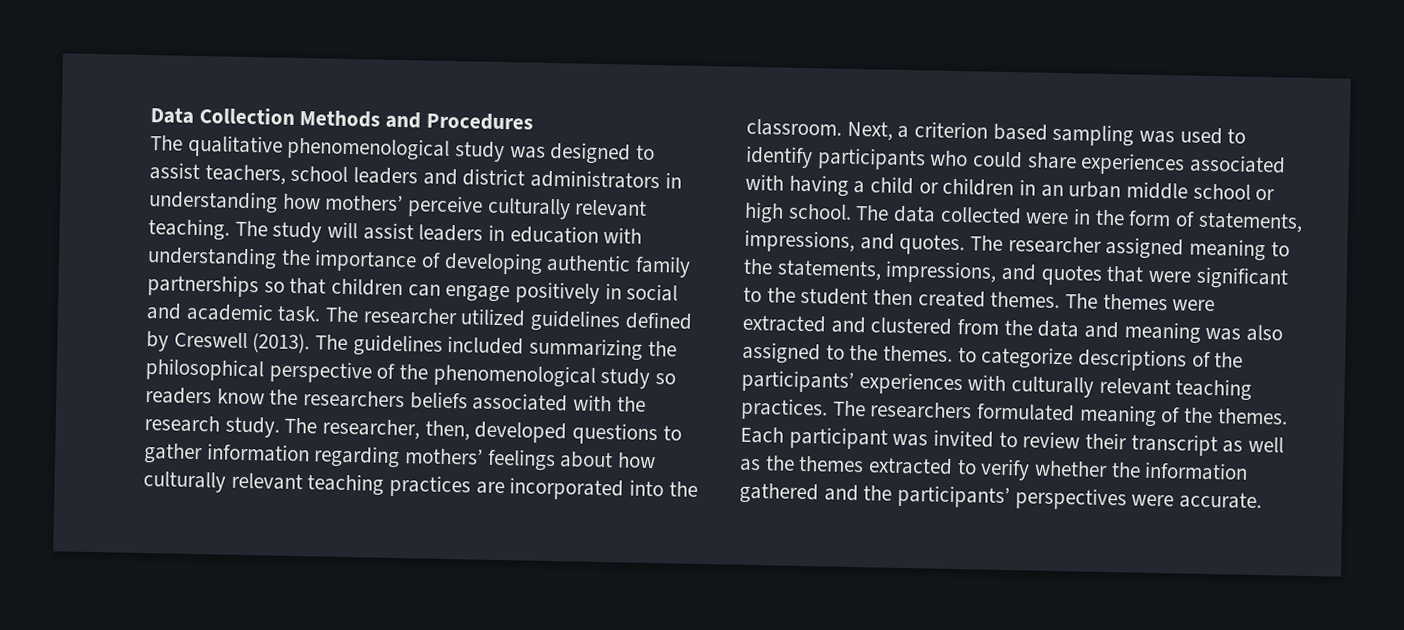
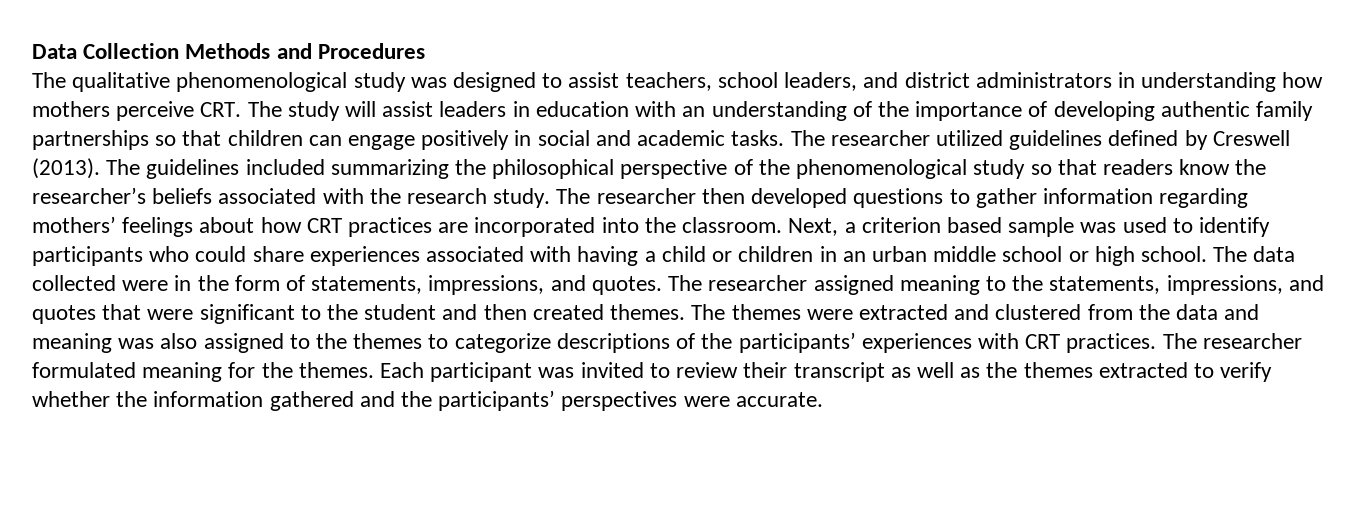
[353,167,419,185] leaders -> [784,72,858,91] leaders,
[325,194,648,220] [148,218,230,241] mothers’ perceive culturally relevant teaching. -> [32,101,242,121] mothers perceive CRT.
[147,246,277,270] understanding -> [682,101,872,121] an understanding of
[277,305,322,323] task. -> [731,130,785,146] tasks.
(677, 379) none -> [1057,159,1097,175] that
[303,390,406,409] researchers -> [32,187,146,204] researcher’s
[322,418,470,441] researcher, then, -> [596,188,745,204] researcher then
[143,471,385,496] culturally relevant teaching -> [306,218,342,233] CRT
[1052,123,1135,147] sampling -> [1008,217,1075,237] sample
(869, 296) none -> [442,304,478,320] and
[883,345,954,362] themes. -> [353,333,423,349] themes
[1011,376,1253,401] culturally relevant teaching -> [1025,334,1061,349] CRT
[870,401,973,420] researchers -> [1202,333,1302,349] researcher
[1160,407,1181,423] of -> [228,362,256,378] for

